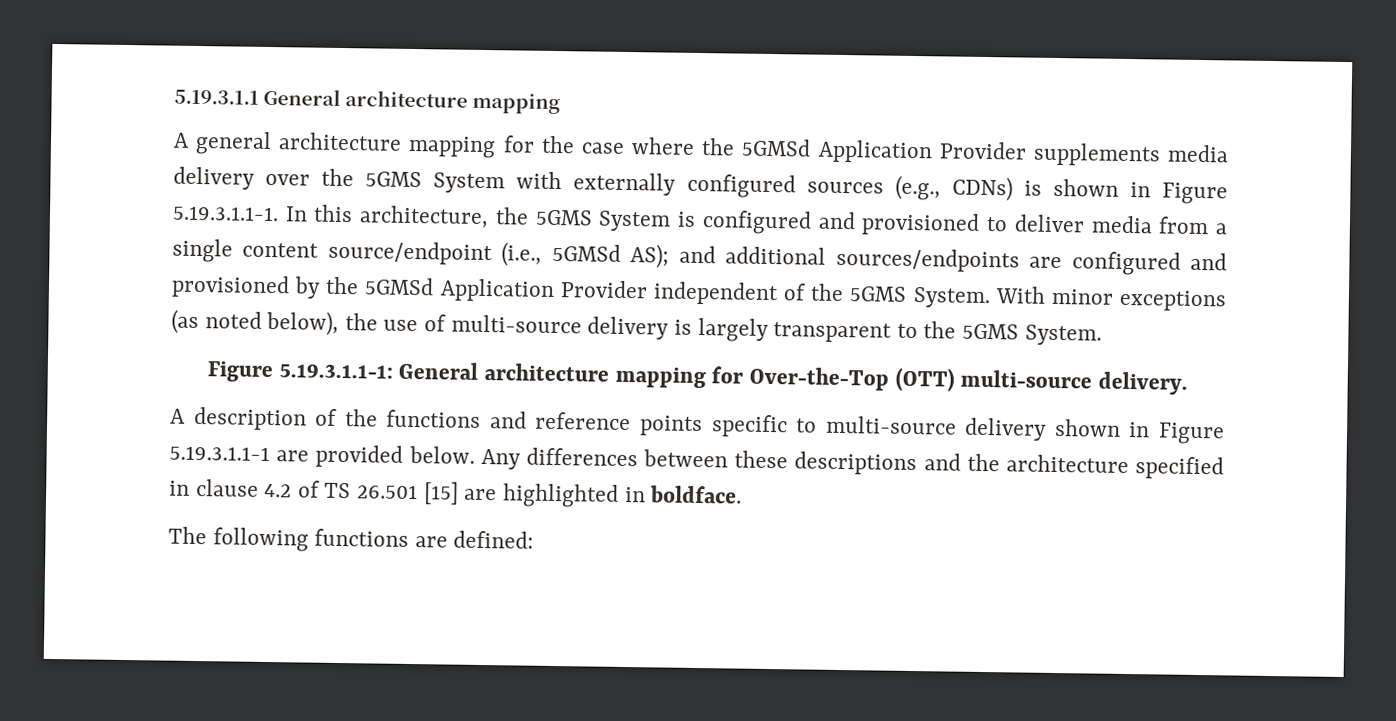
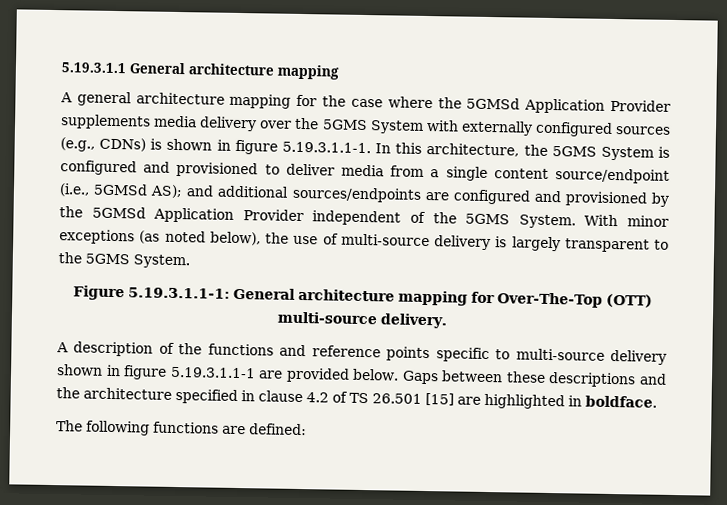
[1161,182,1228,205] Figure -> [234,139,278,155] figure
[748,366,889,391] Over-the-Top -> [496,292,604,308] Over-The-Top
[1158,422,1225,445] Figure -> [123,365,168,380] figure
[480,447,638,470] Any differences -> [401,370,439,385] Gaps

